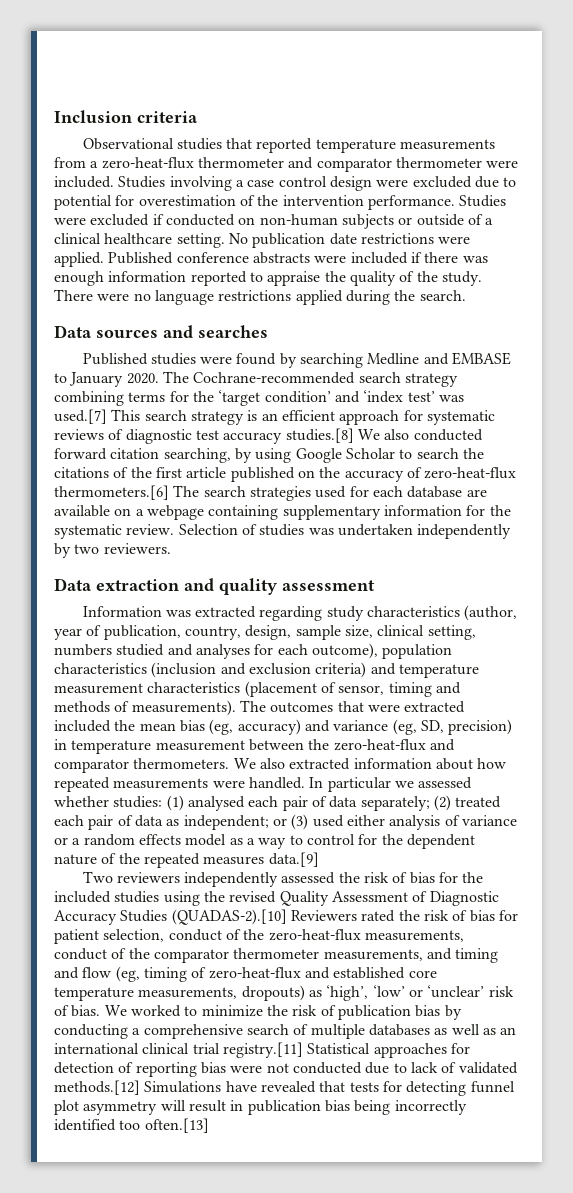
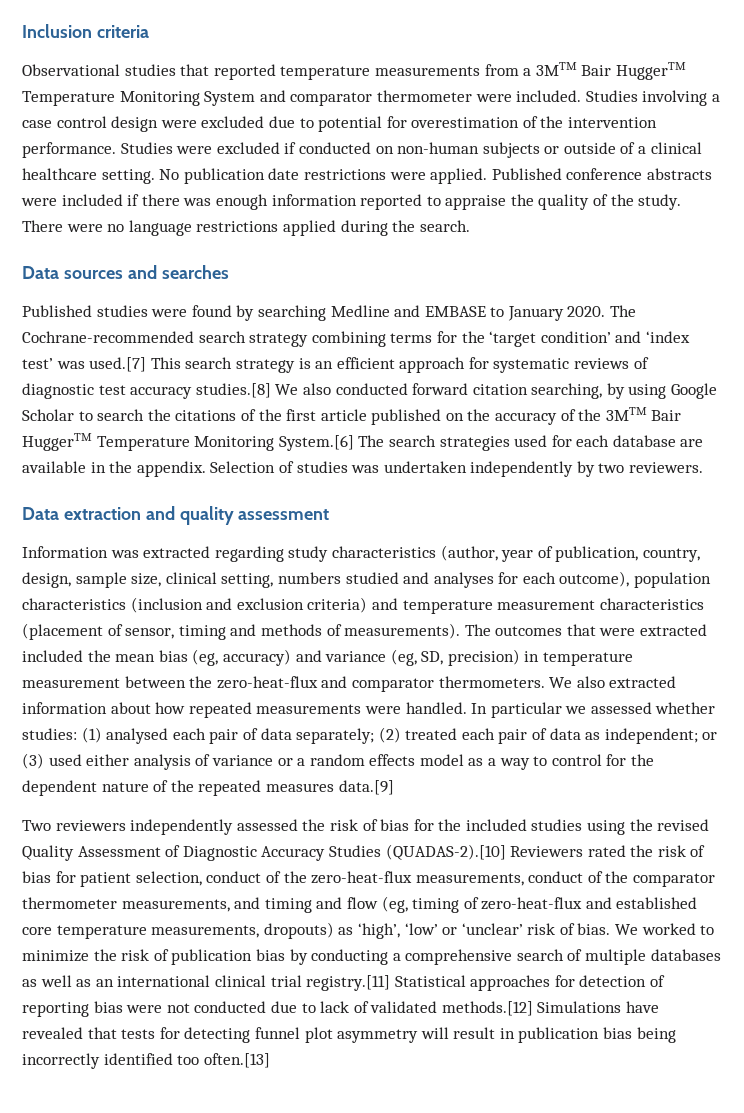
[101,157,284,169] zero-heat-flux thermometer -> [535,62,686,80] [22,91,256,106] 3MTM Bair HuggerTM Temperature Monitoring System
[424,467,517,479] [54,485,169,500] zero-heat-flux thermometers.[6] -> [578,407,682,421] [22,433,354,451] the 3MTM Bair HuggerTM Temperature Monitoring System.[6]
[114,505,511,520] [54,524,175,539] on a webpage containing supplementary information for the systematic review. -> [90,461,206,477] in the appendix.

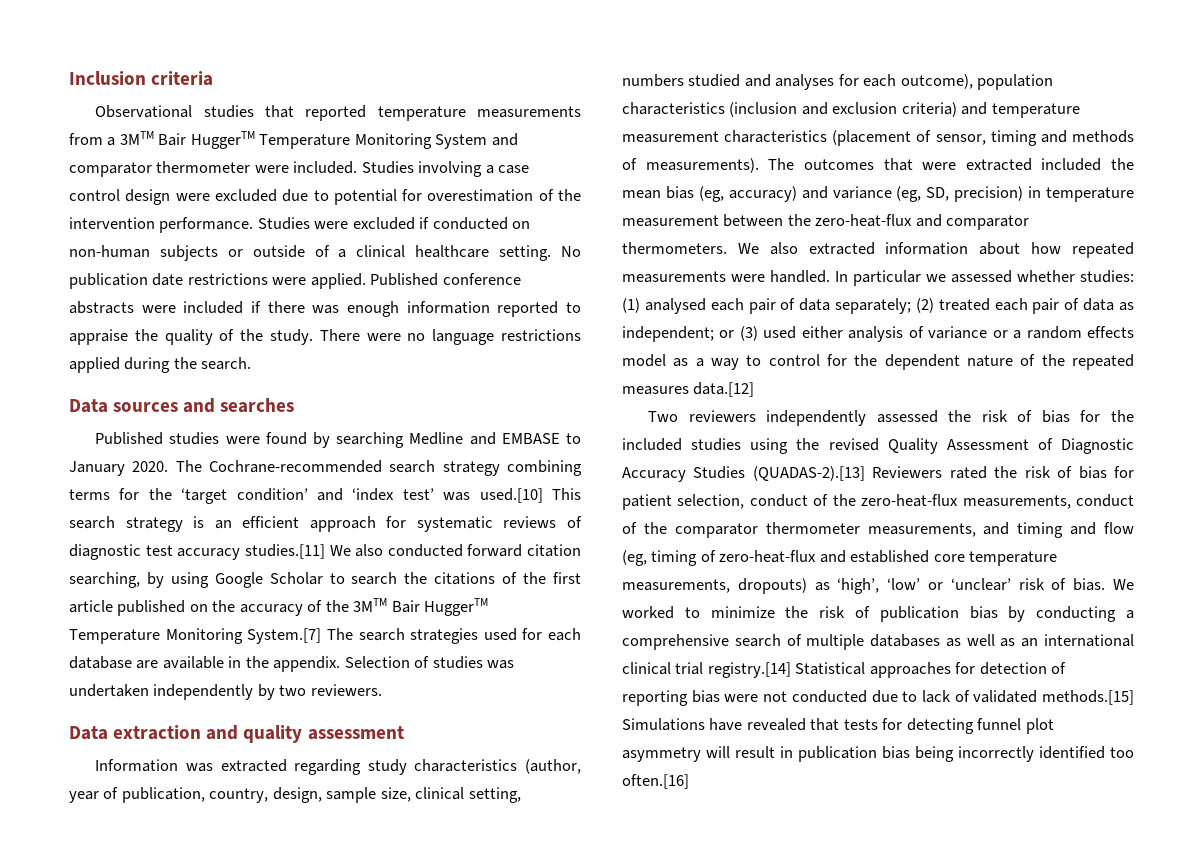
[89,357,147,372] used.[7] -> [479,488,543,503] used.[10]
[195,383,271,398] studies.[8] -> [244,544,325,559] studies.[11]
[278,435,354,451] System.[6] -> [247,628,322,644] System.[7]
[338,780,394,795] data.[9] -> [693,382,755,397] data.[12]
[385,844,506,860] (QUADAS-2).[10] -> [752,466,865,481] (QUADAS-2).[13]
[306,975,391,991] registry.[11] -> [707,662,791,678] registry.[14]
[441,1001,533,1016] methods.[12] -> [1042,690,1134,705] methods.[15]
[203,1053,270,1068] often.[13] -> [622,774,689,789] often.[16]

